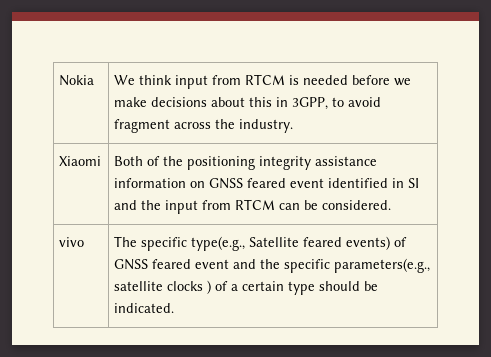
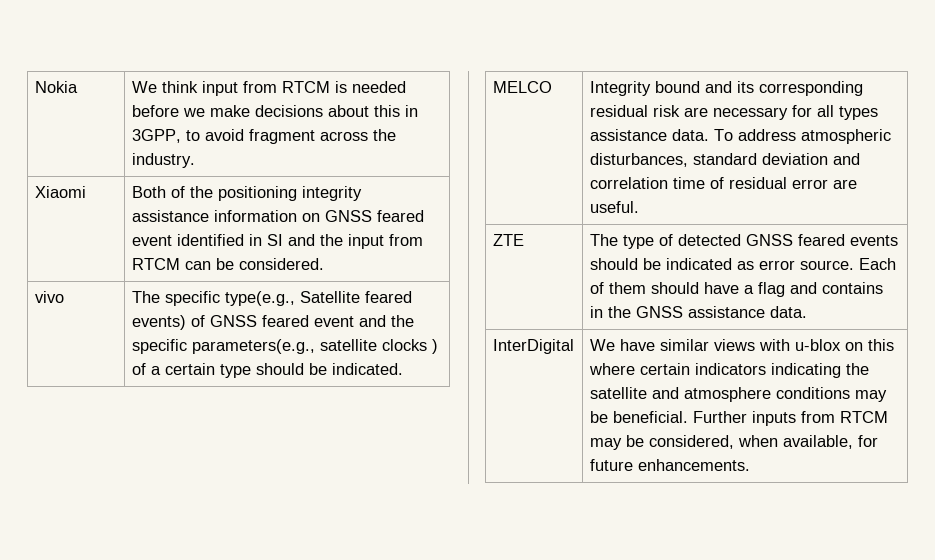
(175, 308) none -> [492,81,552,93] [589,81,863,96] [589,105,878,120] [589,129,891,144] [589,153,860,167] [589,177,857,189] [589,201,639,213] [492,234,524,246] [589,234,898,249] [589,258,896,270] [589,282,883,297] [589,306,807,318] [492,339,574,354] [589,339,894,351] [588,363,869,378] [589,387,887,402] [589,411,888,426] [589,435,878,450] [589,459,750,471] // MELCO | Integrity bound and its corresponding residual risk are necessary for all types assistance data. To address atmospheric disturbances, standard deviation and correlation time of residual error are useful. // ZTE | The type of detected GNSS feared events should be indicated as error source. Each of them should have a flag and contains in the GNSS assistance data. // InterDigital | We have similar views with u-blox on this where certain indicators indicating the satellite and atmosphere conditions may be beneficial. Further inputs from RTCM may be considered, when available, for future enhancements.

